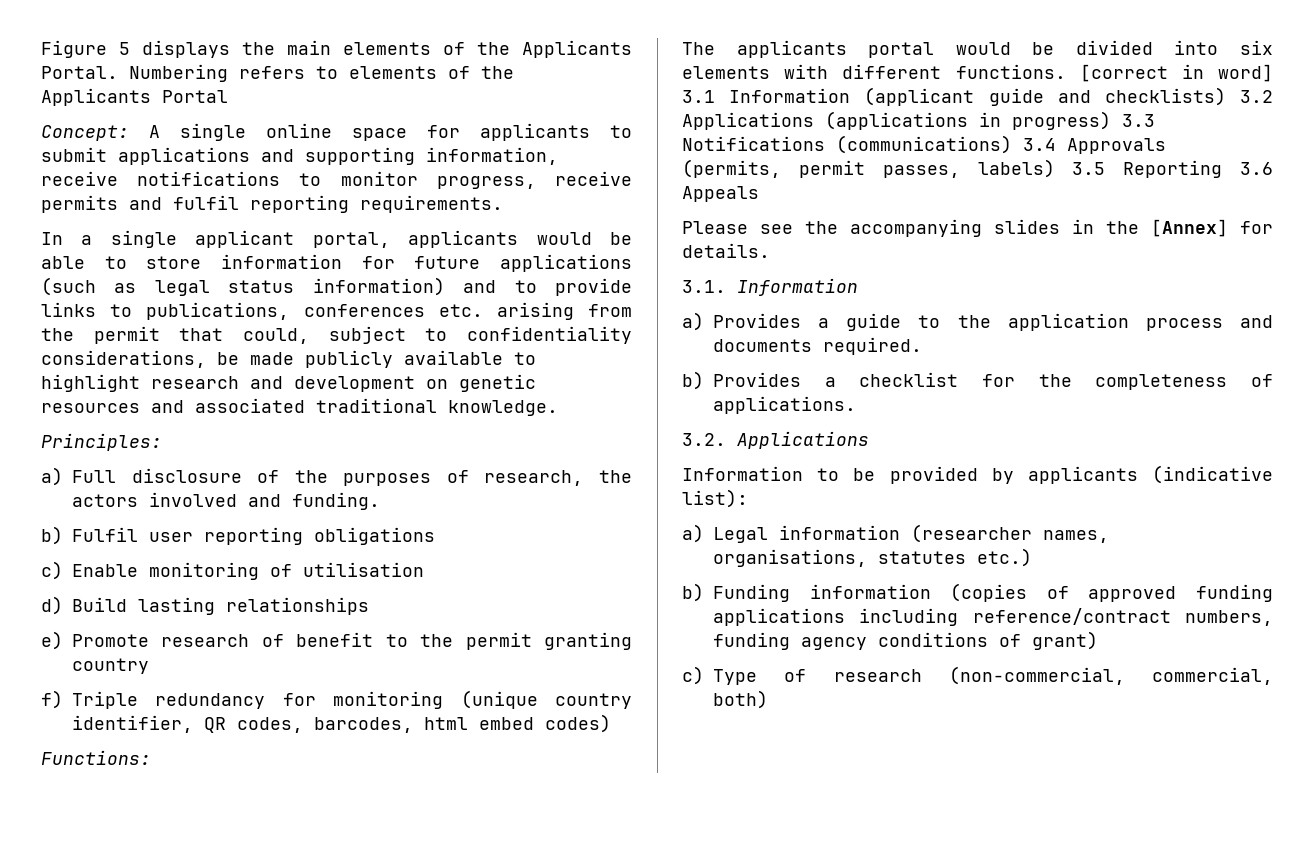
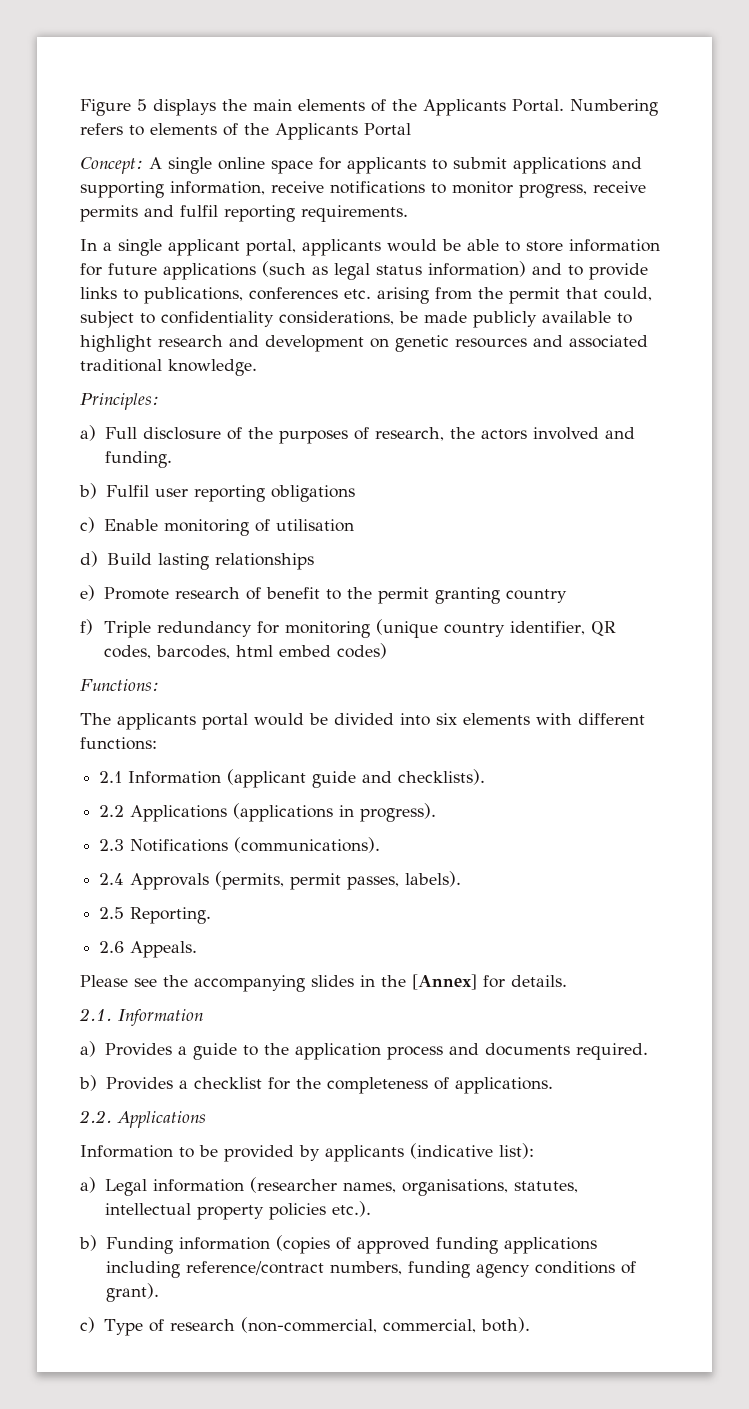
[955,64,1273,82] [682,90,715,103] functions. [correct in word] 3.1 -> [80,737,157,750] [99,771,123,783] functions: // 2.1
[1104,87,1273,106] checklists) 3.2 -> [398,769,486,785] [99,805,125,817] checklists). // 2.2
[1012,111,1155,130] [682,135,1166,154] [682,159,1273,178] [682,186,759,202] progress) 3.3 Notifications (communications) 3.4 Approvals (permits, permit passes, labels) 3.5 Reporting 3.6 Appeals -> [360,803,437,822] [99,837,381,853] [99,871,462,890] [99,907,212,924] [99,941,198,958] progress). // 2.3 Notifications (communications). // 2.4 Approvals (permits, permit passes, labels). // 2.5 Reporting. // 2.6 Appeals.
[682,280,726,293] 3.1. -> [79,1008,112,1021] 2.1.
[682,433,726,446] 3.2. -> [79,1110,112,1123] 2.2.
[878,548,1032,567] statutes etc.) -> [513,1181,578,1193] [104,1201,371,1220] statutes, intellectual property policies etc.).
[1032,631,1098,650] grant) -> [105,1283,159,1302] grant).
[713,690,768,709] both) -> [481,1317,531,1333] both).

